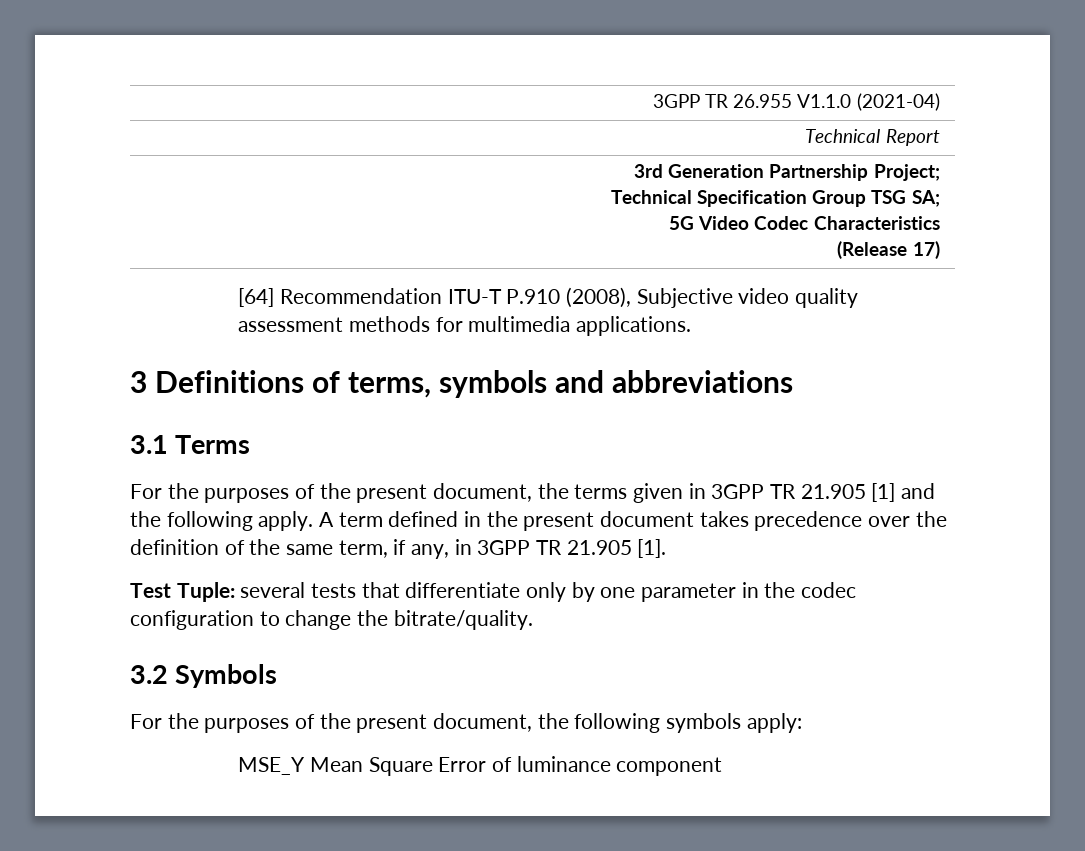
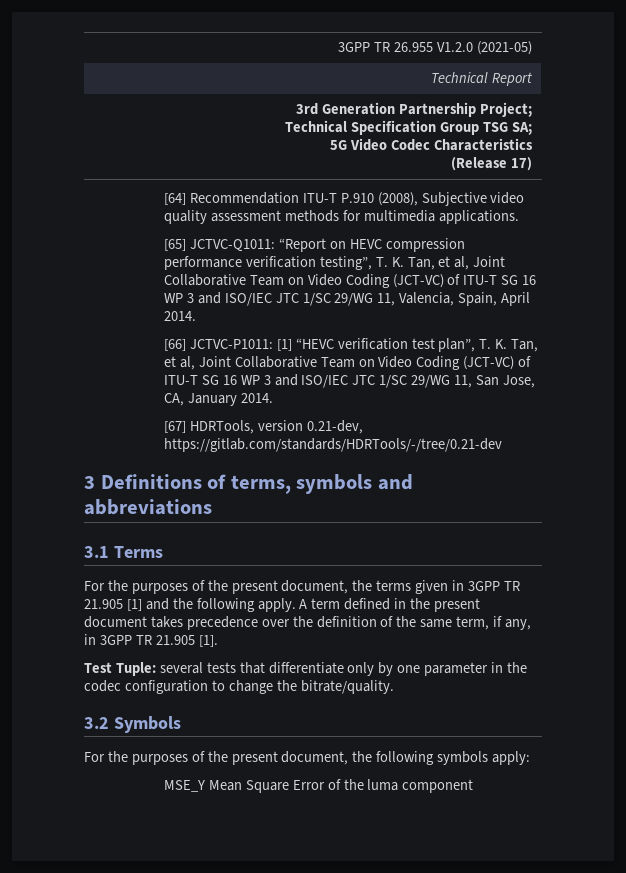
[797,93,940,111] V1.1.0 (2021-04) -> [437,41,533,55] V1.2.0 (2021-05)
(691, 326) none -> [163,238,465,252] [163,256,506,270] [163,274,537,288] [163,292,531,306] [163,311,196,321] [163,338,539,352] [163,356,532,370] [163,374,535,388] [163,393,273,406] [163,420,363,434] [163,438,502,452] // [65] JCTVC-Q1011: “Report on HEVC compression performance verification testing”, T. K. Tan, et al, Joint Collaborative Team on Video Coding (JCT-VC) of ITU-T SG 16 WP 3 and ISO/IEC JTC 1/SC 29/WG 11, Valencia, Spain, April 2014. // [66] JCTVC-P1011: [1] “HEVC verification test plan”, T. K. Tan, et al, Joint Collaborative Team on Video Coding (JCT-VC) of ITU-T SG 16 WP 3 and ISO/IEC JTC 1/SC 29/WG 11, San Jose, CA, January 2014. // [67] HDRTools, version 0.21-dev, https://gitlab.com/standards/HDRTools/-/tree/0.21-dev
[516,756,611,772] luminance -> [343,779,399,791] the luma

